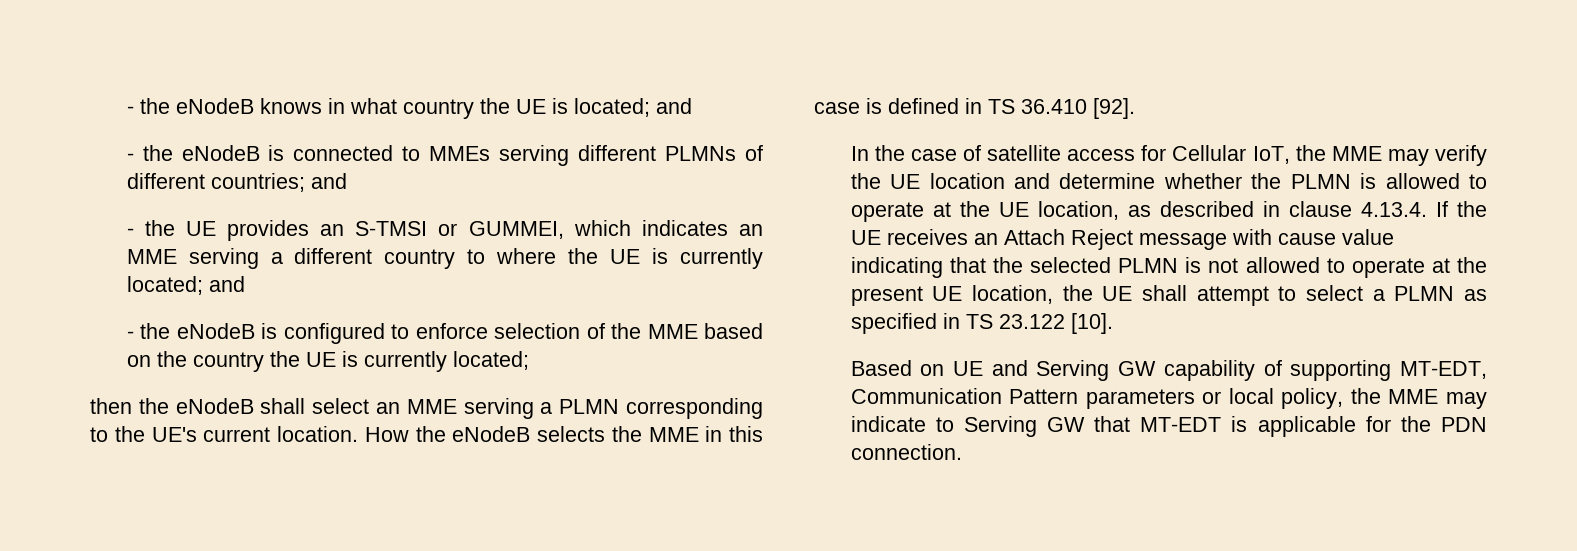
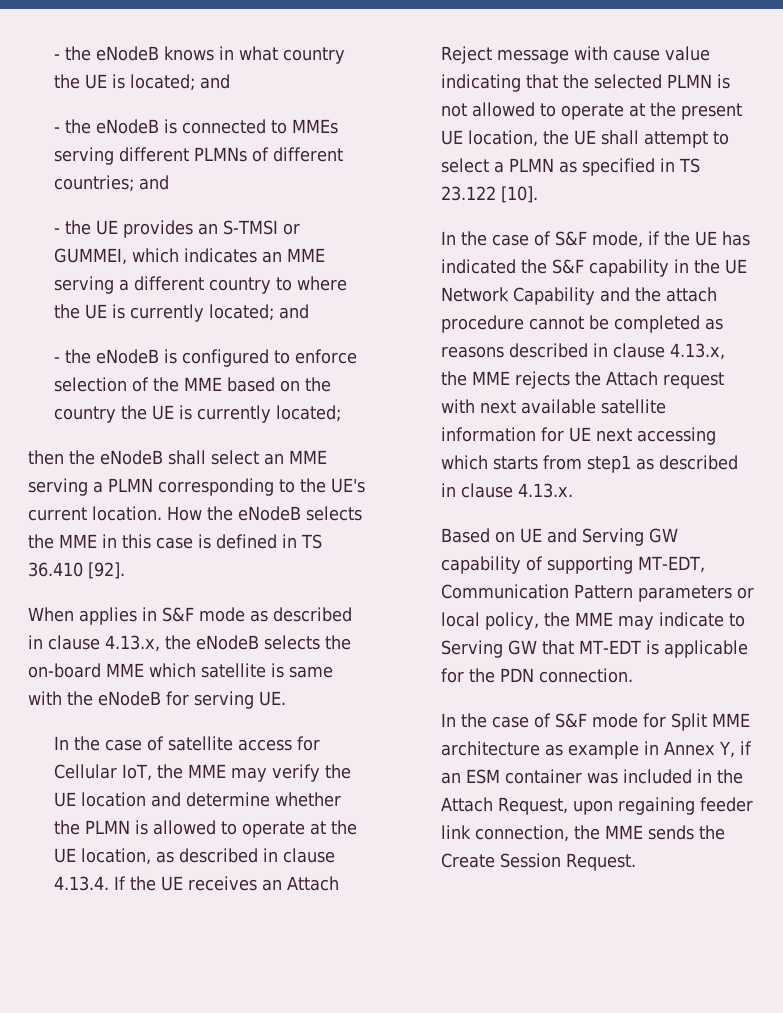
(1135, 108) none -> [28,607,352,625] [28,635,351,652] [28,663,333,678] [28,691,286,709] // When applies in S&F mode as described in clause 4.13.x, the eNodeB selects the on-board MME which satellite is same with the eNodeB for serving UE.
(1113, 323) none -> [440,231,750,248] [440,259,747,277] [440,287,717,305] [440,315,723,333] [440,343,725,360] [440,371,724,389] [440,399,666,414] [440,427,716,445] [440,455,738,473] [440,483,573,498] // In the case of S&F mode, if the UE has indicated the S&F capability in the UE Network Capability and the attach procedure cannot be completed as reasons described in clause 4.13.x, the MME rejects the Attach request with next available satellite information for UE next accessing which starts from step1 as described in clause 4.13.x.
(962, 452) none -> [440,713,750,731] [440,741,752,759] [440,769,743,784] [440,797,753,815] [440,825,725,842] [440,853,636,871] // In the case of S&F mode for Split MME architecture as example in Annex Y, if an ESM container was included in the Attach Request, upon regaining feeder link connection, the MME sends the Create Session Request.

